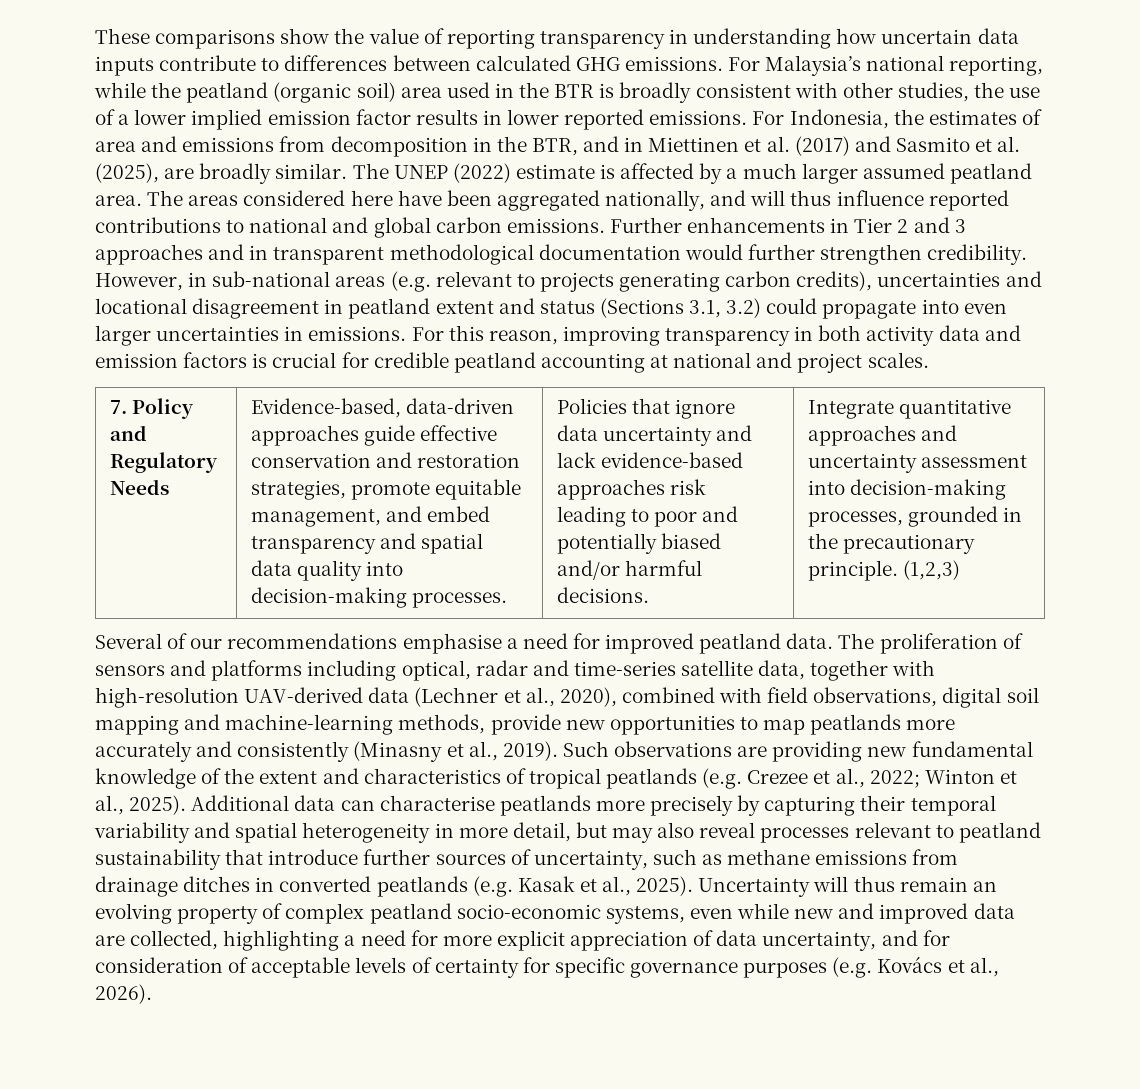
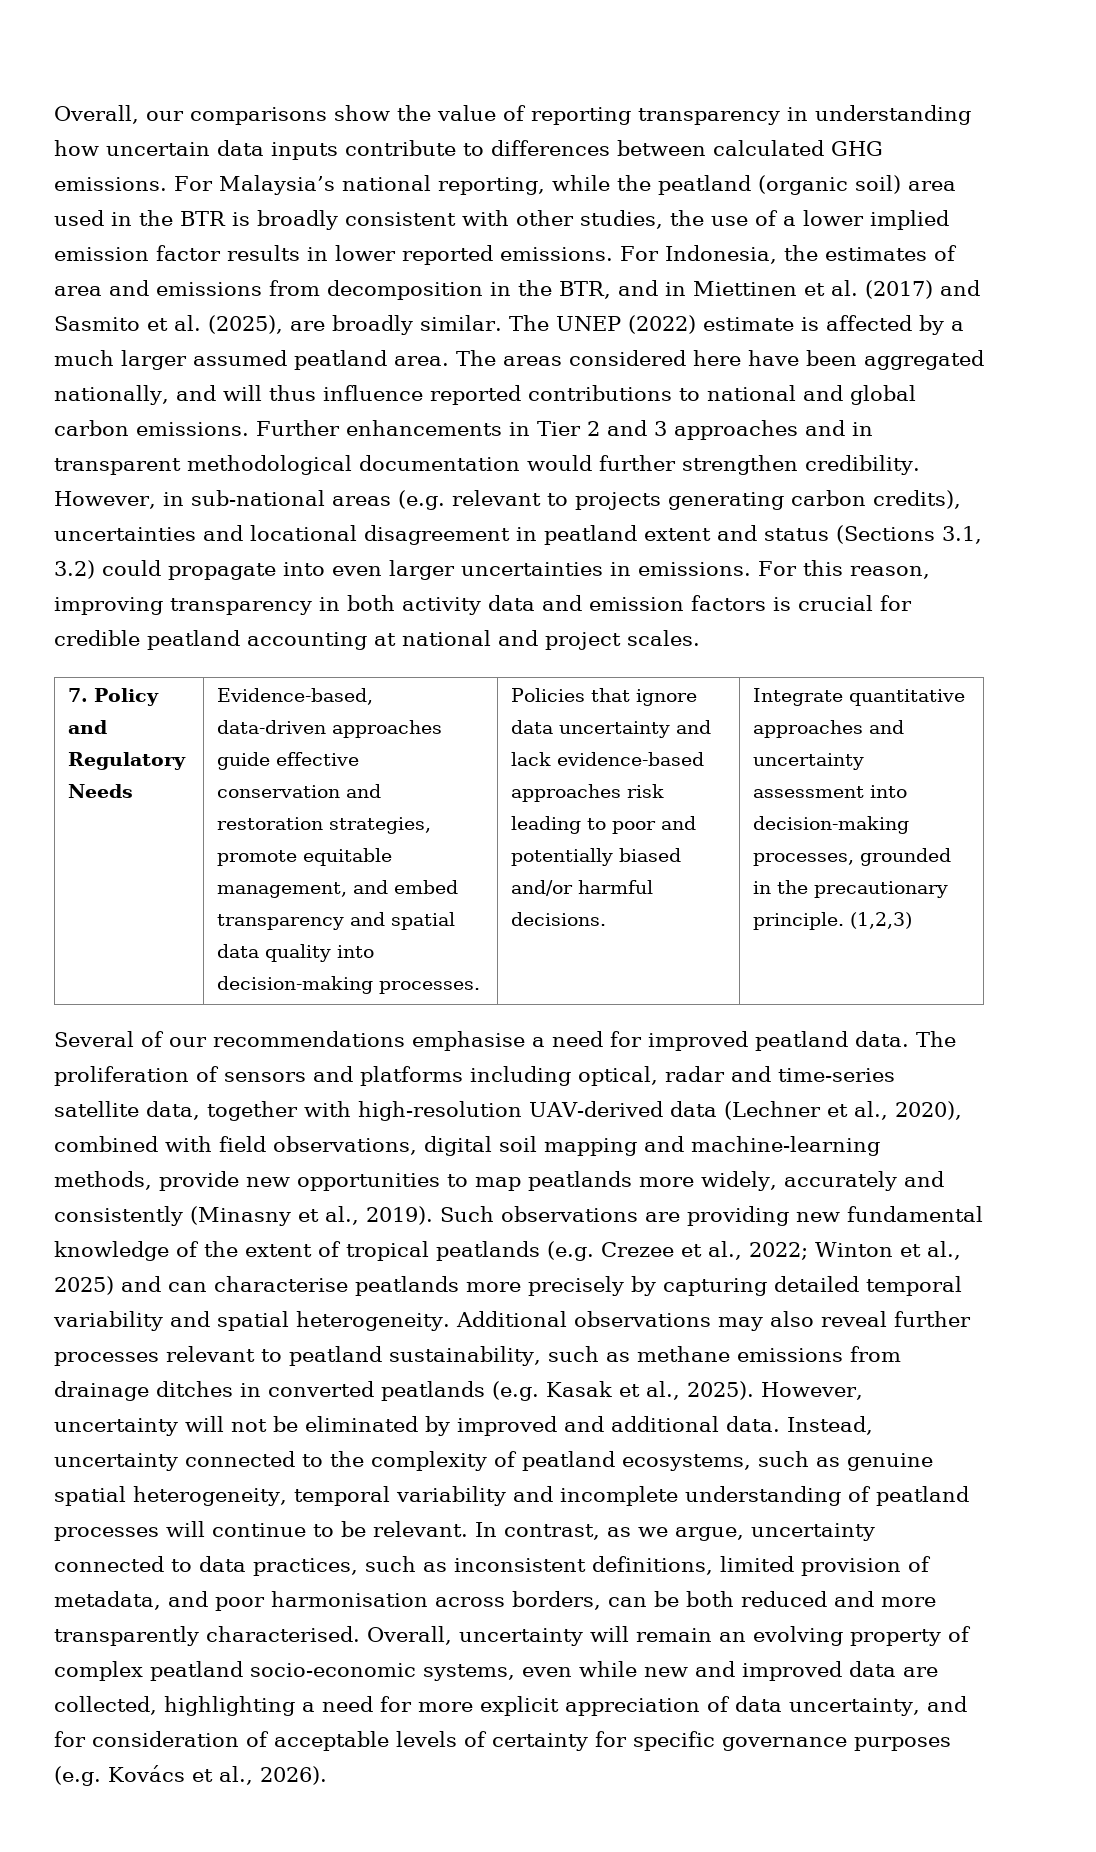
[95,28,150,44] These -> [54,105,184,124] Overall, our
(956, 724) none -> [701,1171,777,1191] widely,
[322,768,501,784] and characteristics -> (312, 1250) none
[129,795,336,815] 2025). Additional data -> [54,1276,161,1295] 2025) and
[860,795,906,811] their -> [774,1276,859,1292] detailed
[302,822,607,843] heterogeneity in more detail, but -> [296,1311,711,1331] heterogeneity. Additional observations
(756, 830) none -> [893,1311,971,1327] further
[95,849,648,870] sustainability that introduce further sources of uncertainty, -> [389,1346,541,1366] sustainability,
[698,876,895,897] Uncertainty will thus -> [761,1382,863,1400] [54,1416,873,1436] [54,1451,933,1471] [54,1486,969,1506] [54,1521,875,1541] [54,1556,931,1576] [54,1591,936,1611] [54,1626,629,1646] However, uncertainty will not be eliminated by improved and additional data. Instead, uncertainty connected to the complexity of peatland ecosystems, such as genuine spatial heterogeneity, temporal variability and incomplete understanding of peatland processes will continue to be relevant. In contrast, as we argue, uncertainty connected to data practices, such as inconsistent definitions, limited provision of metadata, and poor harmonisation across borders, can be both reduced and more transparently characterised. Overall, uncertainty will

